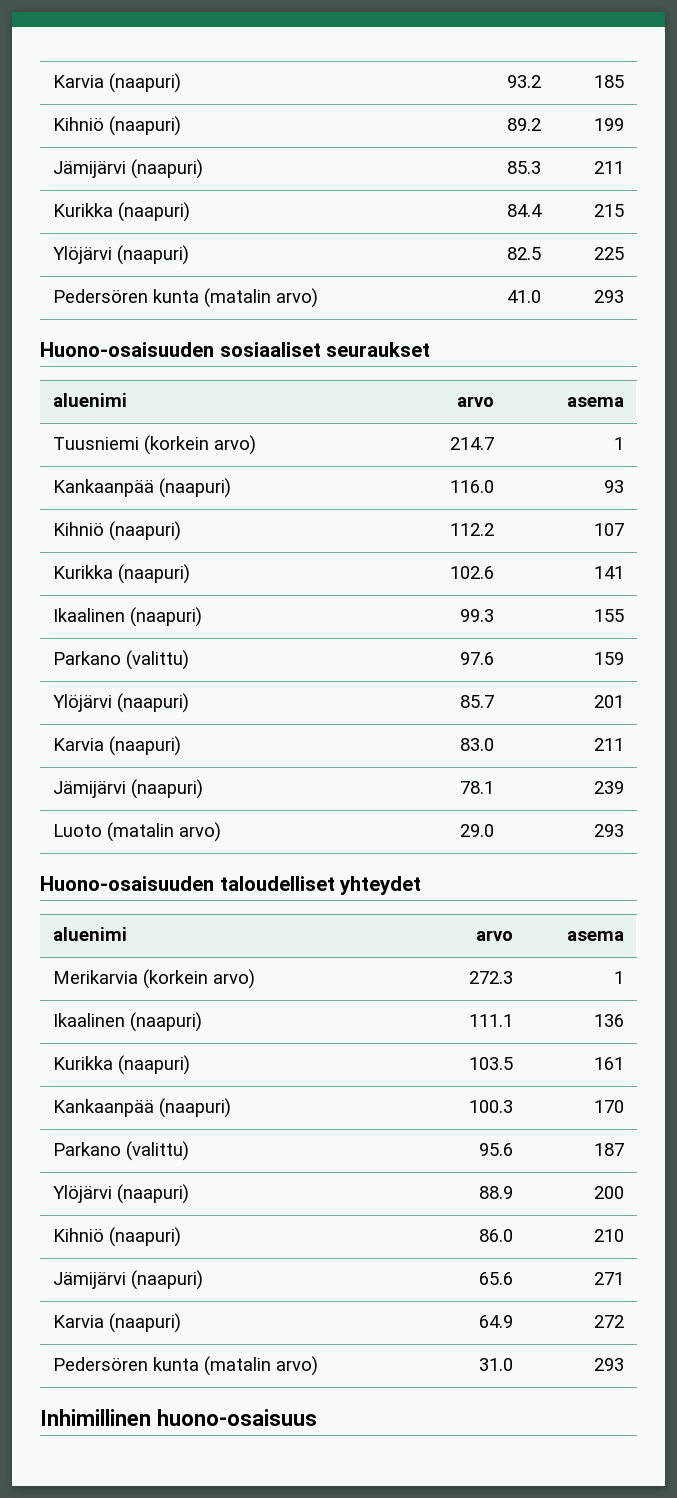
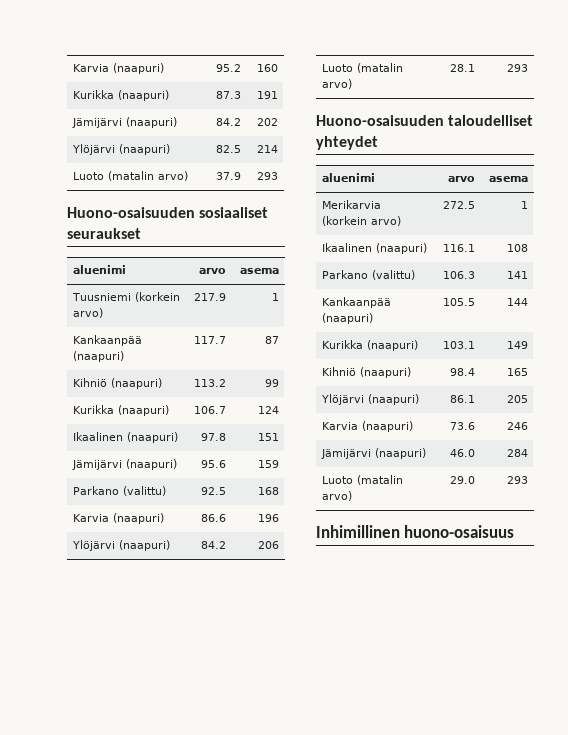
[53,73,182,93] [506,75,541,88] [593,75,624,88] [53,116,182,136] [506,118,541,131] [593,118,624,131] [53,159,204,179] [506,161,541,174] [593,161,624,174] [53,202,191,222] [506,204,542,217] [593,204,624,217] Karvia (naapuri) | 93.2 | 185 // Kihniö (naapuri) | 89.2 | 199 // Jämijärvi (naapuri) | 85.3 | 211 // Kurikka (naapuri) | 84.4 | 215 -> [73,63,165,74] [215,64,241,72] [256,64,278,72] [73,90,170,101] [215,91,241,99] [256,91,278,99] [72,117,178,128] [215,118,241,126] [256,118,278,126] Karvia (naapuri) | 95.2 | 160 // Kurikka (naapuri) | 87.3 | 191 // Jämijärvi (naapuri) | 84.2 | 202
[593,247,624,260] [53,288,319,308] [506,290,541,303] 225 // Pedersören kunta (matalin arvo) | 41.0 -> [256,145,278,153] [73,171,189,181] [215,172,241,180] 214 // Luoto (matalin arvo) | 37.9
[449,437,494,450] 214.7 -> [193,293,226,301] 217.9
[449,480,494,493] [603,480,624,493] [53,521,182,541] [449,523,494,536] [593,523,624,536] [53,564,191,584] [449,566,494,579] [593,566,624,579] [53,607,203,627] [459,609,494,622] [593,609,624,622] [53,650,190,670] [459,652,494,665] [593,652,624,665] [53,693,190,713] [459,695,494,708] [593,695,624,708] [53,736,182,756] [459,738,494,751] [593,738,624,751] [53,779,204,799] [459,781,494,794] [593,781,624,794] [53,822,222,842] [459,824,494,837] 116.0 | 93 // Kihniö (naapuri) | 112.2 | 107 // Kurikka (naapuri) | 102.6 | 141 // Ikaalinen (naapuri) | 99.3 | 155 // Parkano (valittu) | 97.6 | 159 // Ylöjärvi (naapuri) | 85.7 | 201 // Karvia (naapuri) | 83.0 | 211 // Jämijärvi (naapuri) | 78.1 | 239 // Luoto (matalin arvo) | 29.0 -> [193,336,226,344] [264,336,279,344] [73,378,163,389] [193,379,226,387] [264,379,279,387] [73,405,170,416] [193,406,226,414] [257,406,279,414] [73,432,179,443] [200,433,226,441] [257,433,279,441] [72,459,178,470] [200,460,226,468] [257,460,279,468] [73,486,167,496] [200,487,226,495] [257,487,279,495] [73,513,165,524] [200,514,226,522] [257,514,279,522] [72,540,171,551] [200,541,226,549] [257,541,279,549] [322,63,404,73] [322,79,353,89] [449,64,475,72] 117.7 | 87 // Kihniö (naapuri) | 113.2 | 99 // Kurikka (naapuri) | 106.7 | 124 // Ikaalinen (naapuri) | 97.8 | 151 // Jämijärvi (naapuri) | 95.6 | 159 // Parkano (valittu) | 92.5 | 168 // Karvia (naapuri) | 86.6 | 196 // Ylöjärvi (naapuri) | 84.2 | 206 // Luoto (matalin arvo) | 28.1
[468,971,513,984] 272.3 -> [442,201,475,209] 272.5
[468,1014,513,1027] [593,1014,624,1027] [53,1055,191,1075] [468,1057,513,1070] [593,1057,624,1070] [53,1098,232,1118] [468,1100,513,1113] [593,1100,624,1113] [53,1141,190,1161] [478,1143,513,1156] [593,1143,624,1156] [53,1184,190,1204] [478,1186,513,1199] [593,1186,624,1199] [53,1227,182,1247] [478,1229,513,1242] [593,1229,624,1242] [53,1270,204,1290] [478,1272,513,1285] [593,1272,624,1285] [53,1313,182,1333] [478,1315,513,1328] [593,1315,624,1328] [53,1356,319,1376] [478,1358,513,1371] 111.1 | 136 // Kurikka (naapuri) | 103.5 | 161 // Kankaanpää (naapuri) | 100.3 | 170 // Parkano (valittu) | 95.6 | 187 // Ylöjärvi (naapuri) | 88.9 | 200 // Kihniö (naapuri) | 86.0 | 210 // Jämijärvi (naapuri) | 65.6 | 271 // Karvia (naapuri) | 64.9 | 272 // Pedersören kunta (matalin arvo) | 31.0 -> [442,244,475,252] [506,244,528,252] [322,270,416,280] [442,271,475,279] [506,271,528,279] [322,297,392,308] [322,313,374,324] [442,298,475,306] [506,298,528,306] [322,340,419,351] [442,341,475,349] [506,341,528,349] [322,367,412,378] [449,368,475,376] [506,368,528,376] [321,394,420,405] [449,395,475,403] [506,395,528,403] [322,421,414,432] [449,422,475,430] [506,422,528,430] [321,448,427,459] [449,449,475,457] [506,449,528,457] [322,475,404,485] [322,491,353,501] [449,476,475,484] 116.1 | 108 // Parkano (valittu) | 106.3 | 141 // Kankaanpää (naapuri) | 105.5 | 144 // Kurikka (naapuri) | 103.1 | 149 // Kihniö (naapuri) | 98.4 | 165 // Ylöjärvi (naapuri) | 86.1 | 205 // Karvia (naapuri) | 73.6 | 246 // Jämijärvi (naapuri) | 46.0 | 284 // Luoto (matalin arvo) | 29.0

